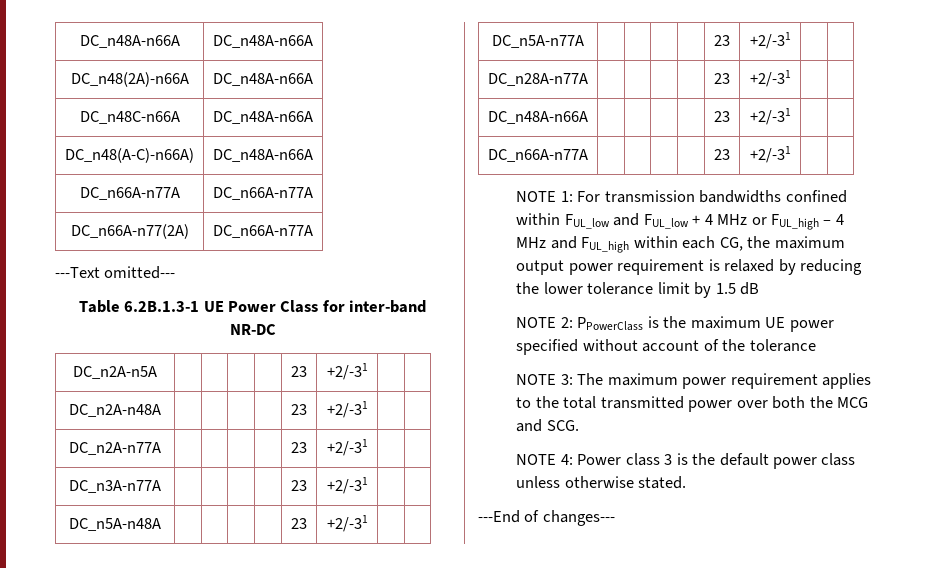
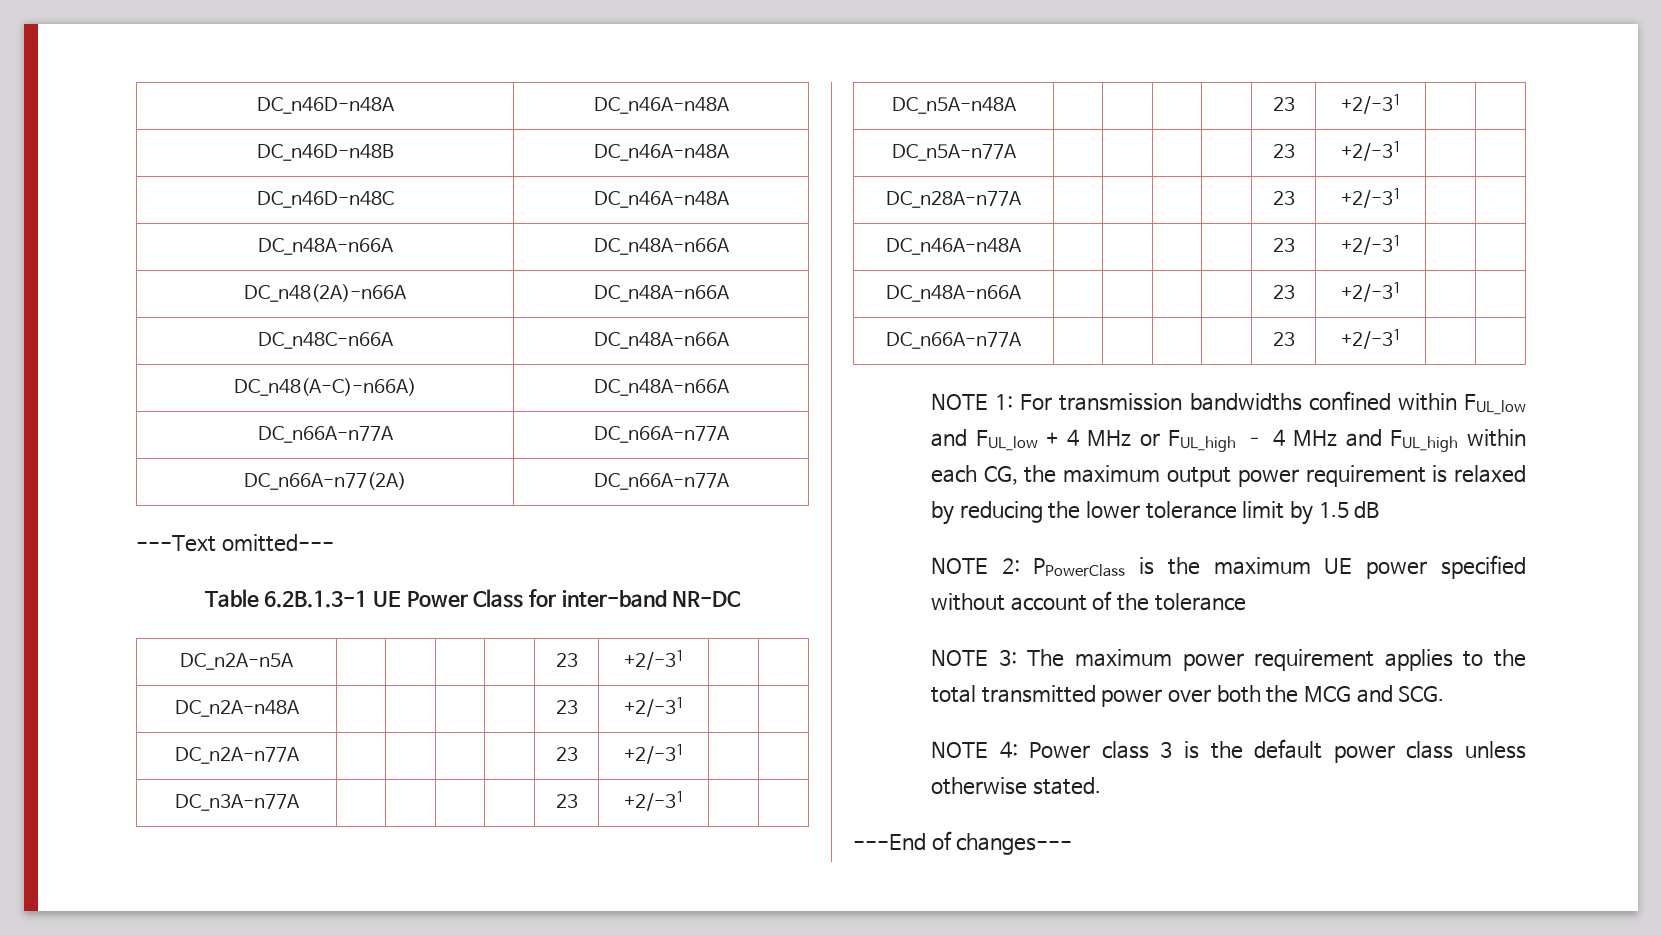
(79, 41) none -> [256,97,395,114] [593,97,730,114] [256,144,394,161] [593,144,730,161] [256,191,394,208] [593,191,730,208] DC_n46D-n48A | DC_n46A-n48A // DC_n46D-n48B | DC_n46A-n48A // DC_n46D-n48C | DC_n46A-n48A //
(791, 78) none -> [886,238,1022,255] [1272,238,1295,252] [1340,235,1401,255] // DC_n46A-n48A | | | | | 23 | +2/-31 | |

